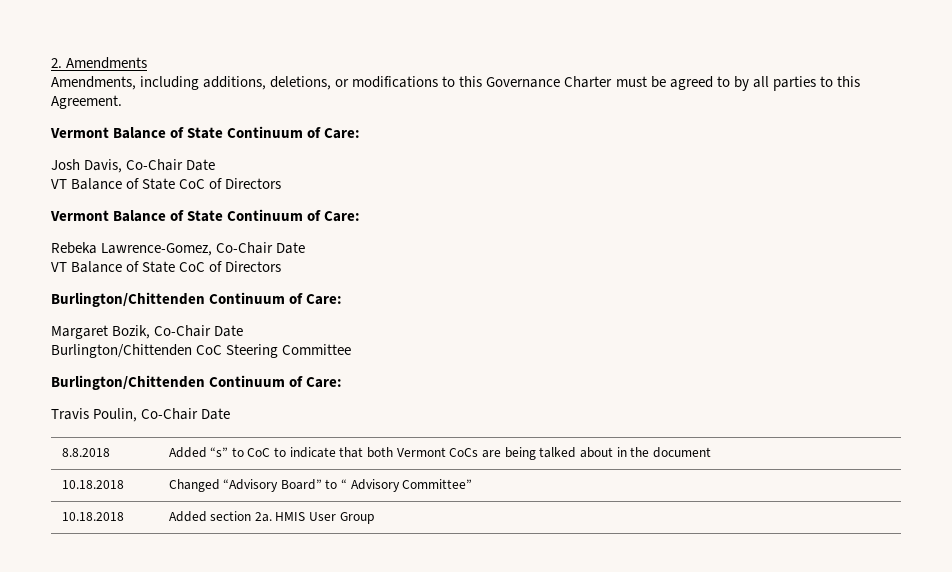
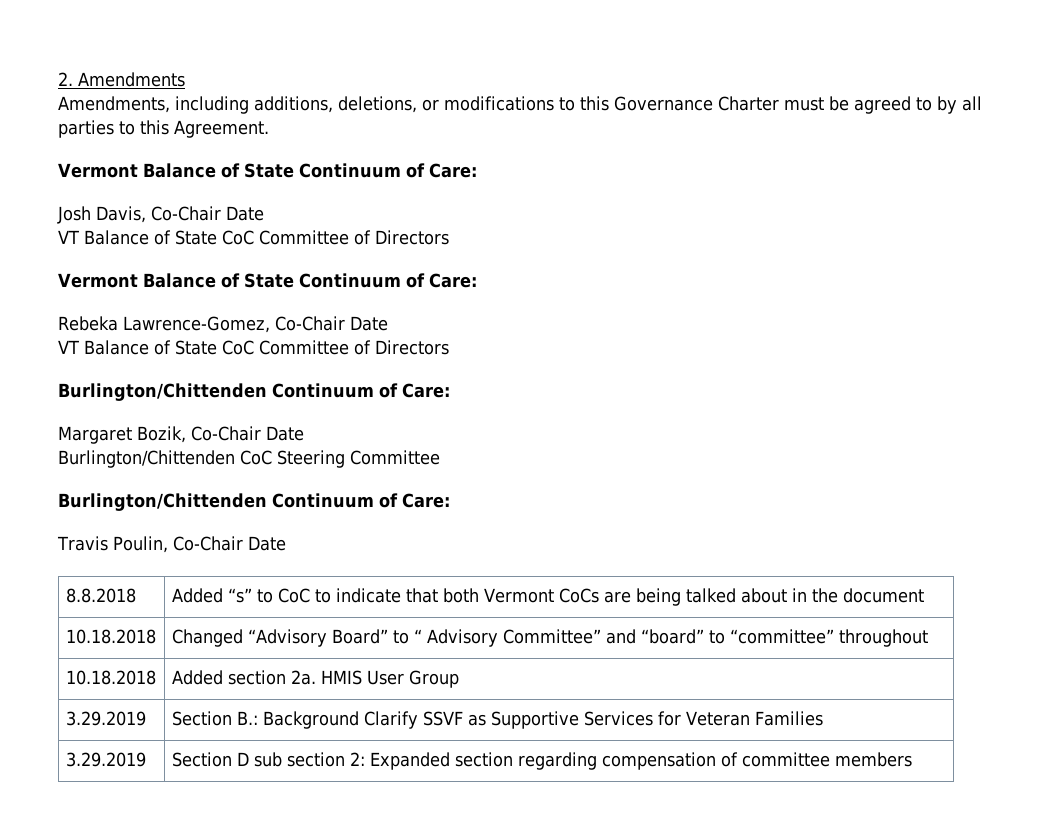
(206, 184) none -> [259,230,349,245] Committee
(206, 267) none -> [259,340,349,355] Committee
(473, 484) none -> [605,629,928,647] and “board” to “committee” throughout
(375, 518) none -> [65,711,146,726] [171,711,823,729] [65,752,146,767] [171,752,912,770] // 3.29.2019 | Section B.: Background Clarify SSVF as Supportive Services for Veteran Families // 3.29.2019 | Section D sub section 2: Expanded section regarding compensation of committee members

